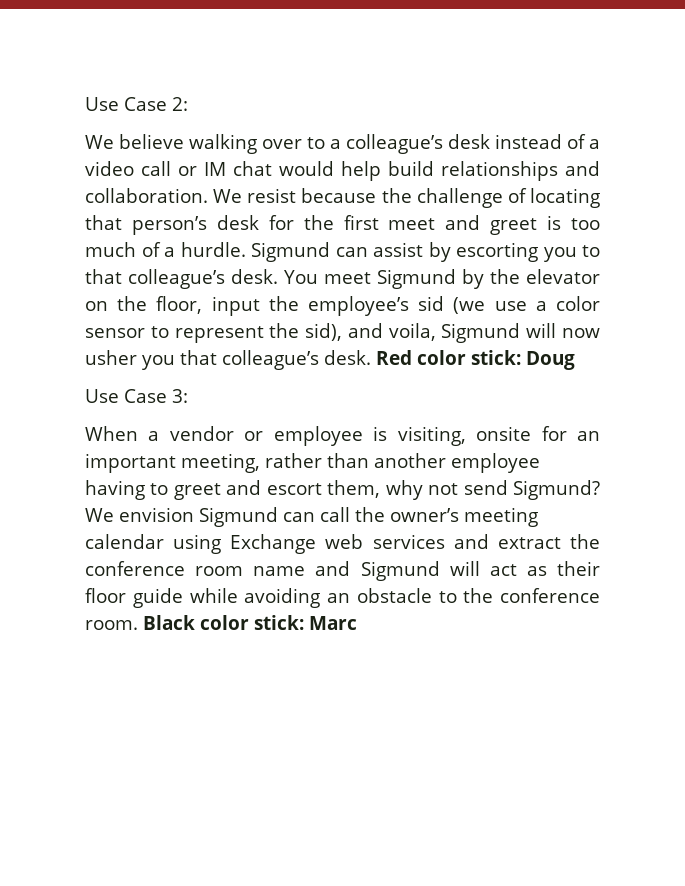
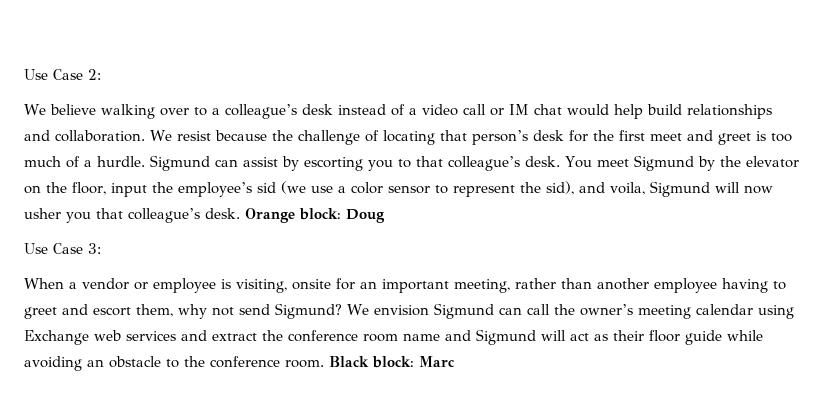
[376,350,521,365] Red color stick: -> [245,208,341,223] Orange block:
[200,615,304,630] color stick: -> [372,356,414,368] block:

